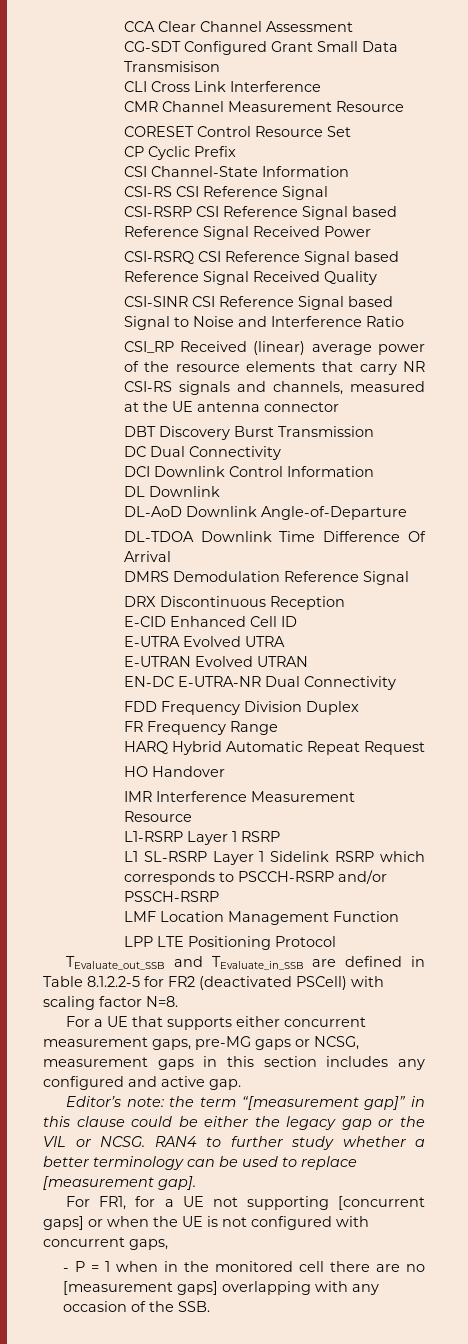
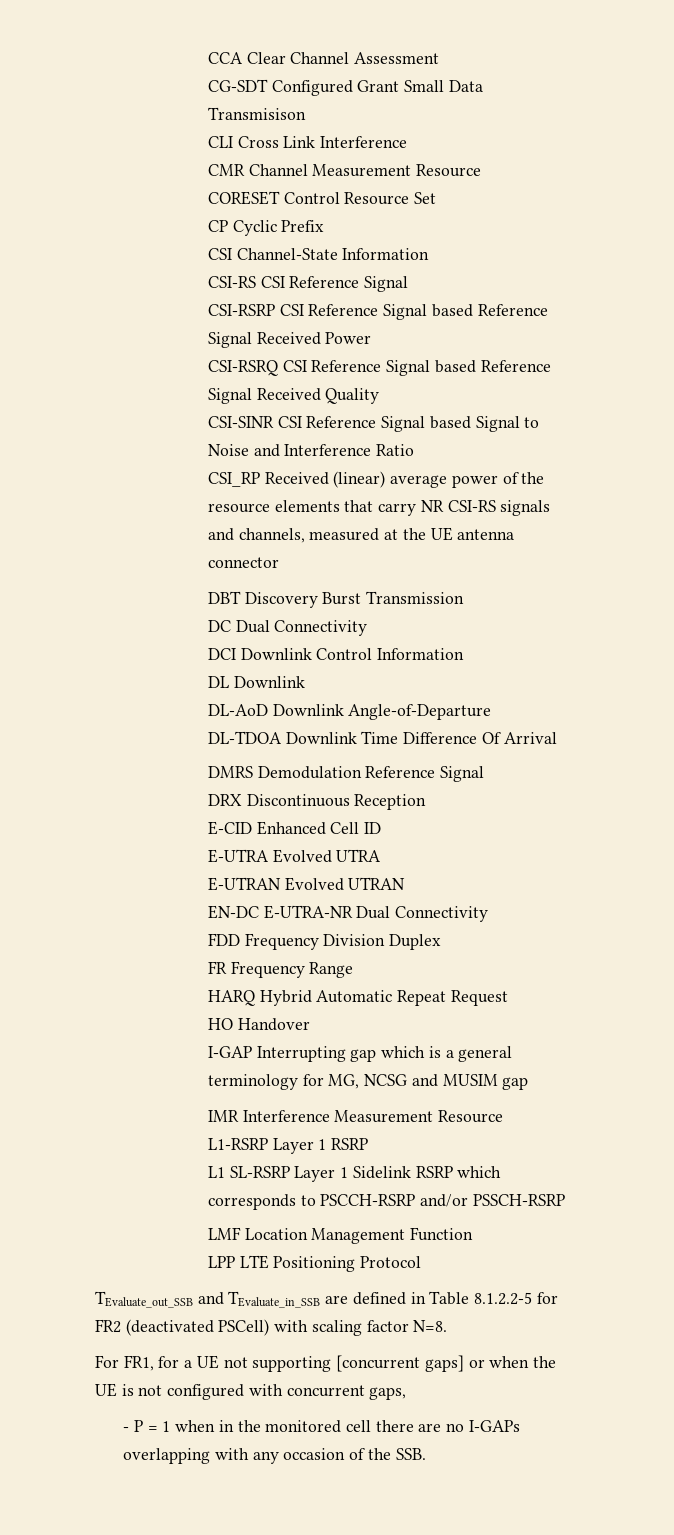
(225, 771) none -> [207,1046,513,1062] [207,1074,529,1090] // I-GAP Interrupting gap which is a general terminology for MG, NCSG and MUSIM gap
[66,1016,367,1030] [43,1036,359,1050] [43,1056,425,1070] [43,1076,241,1090] [66,1096,425,1110] [43,1116,425,1130] [43,1136,425,1150] [43,1156,357,1170] [43,1176,196,1190] // For a UE that supports either concurrent measurement gaps, pre-MG gaps or NCSG, measurement gaps in this section includes any configured and active gap. // Editor’s note: the term “[measurement gap]” in this clause could be either the legacy gap or the VIL or NCSG. RAN4 to further study whether a better terminology can be used to replace [measurement gap]. -> (448, 1326) none
[63,1281,219,1295] [measurement gaps] -> [468,1420,520,1432] I-GAPs

